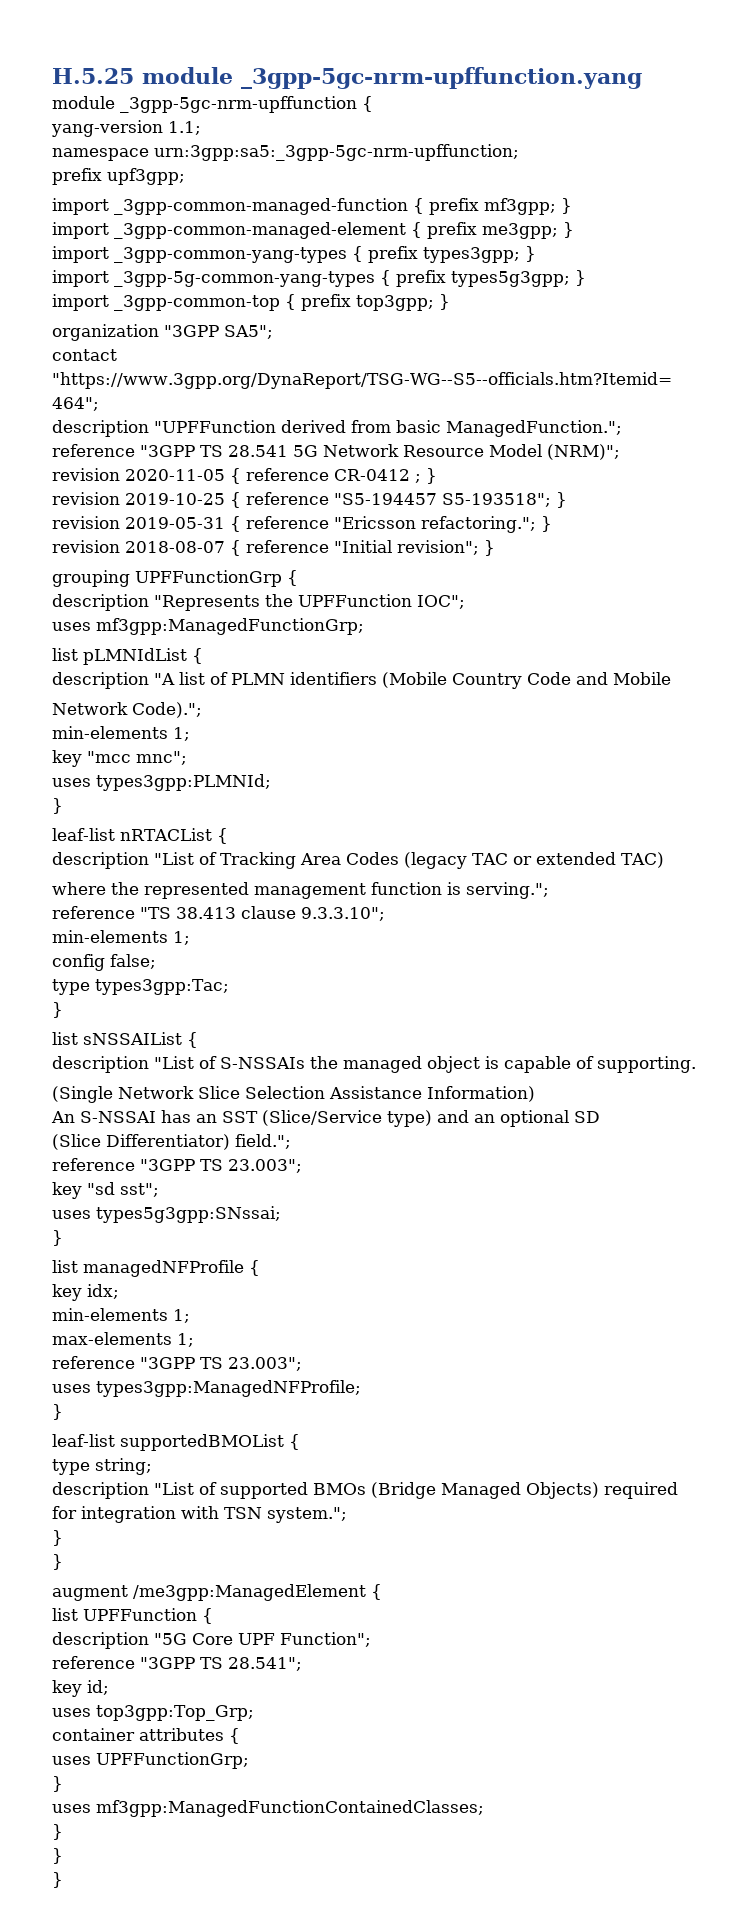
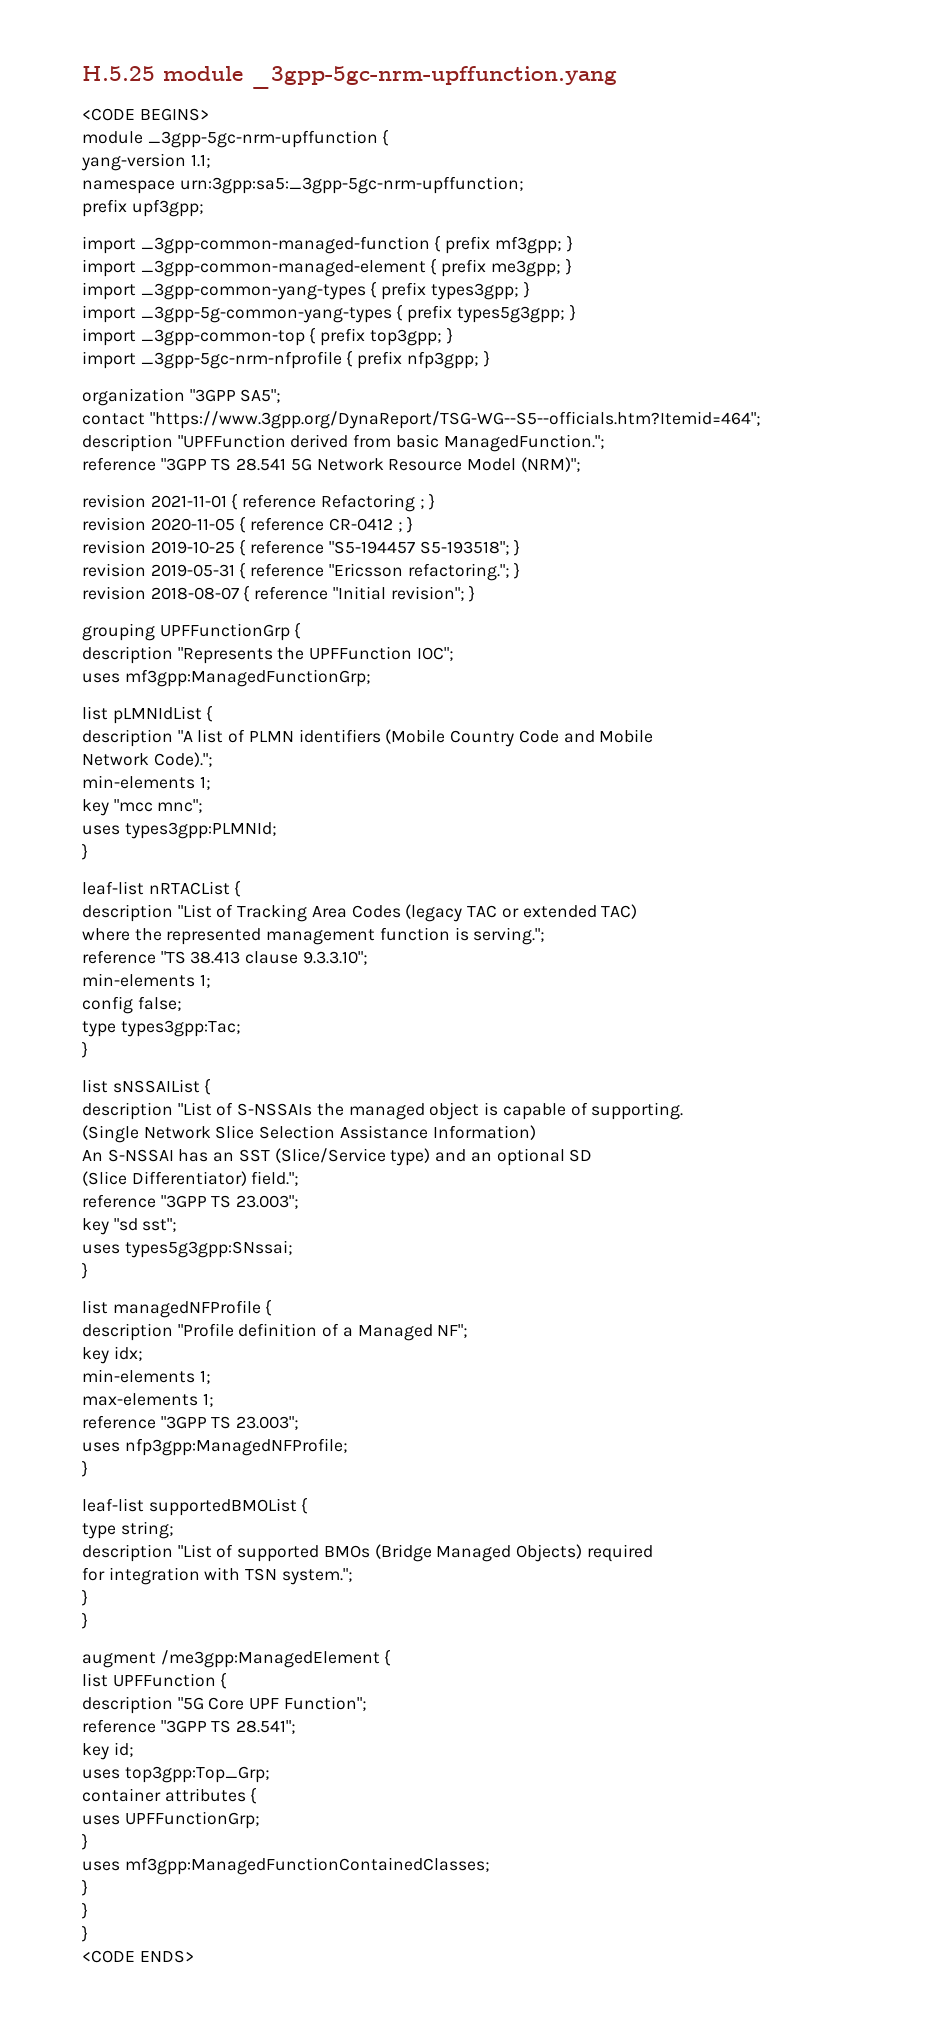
(642, 78) none -> [82,108,209,121] // <CODE BEGINS>
(450, 302) none -> [82,350,490,369] // import _3gpp-5gc-nrm-nfprofile { prefix nfp3gpp; }
(620, 452) none -> [82,493,436,512] // revision 2021-11-01 { reference Refactoring ; }
(260, 1268) none -> [82,1323,469,1341] // description "Profile definition of a Managed NF";
[96,1380,361,1397] types3gpp:ManagedNFProfile; -> [124,1438,348,1456] nfp3gpp:ManagedNFProfile;
(63, 1880) none -> [82,1950,194,1963] // <CODE ENDS>

